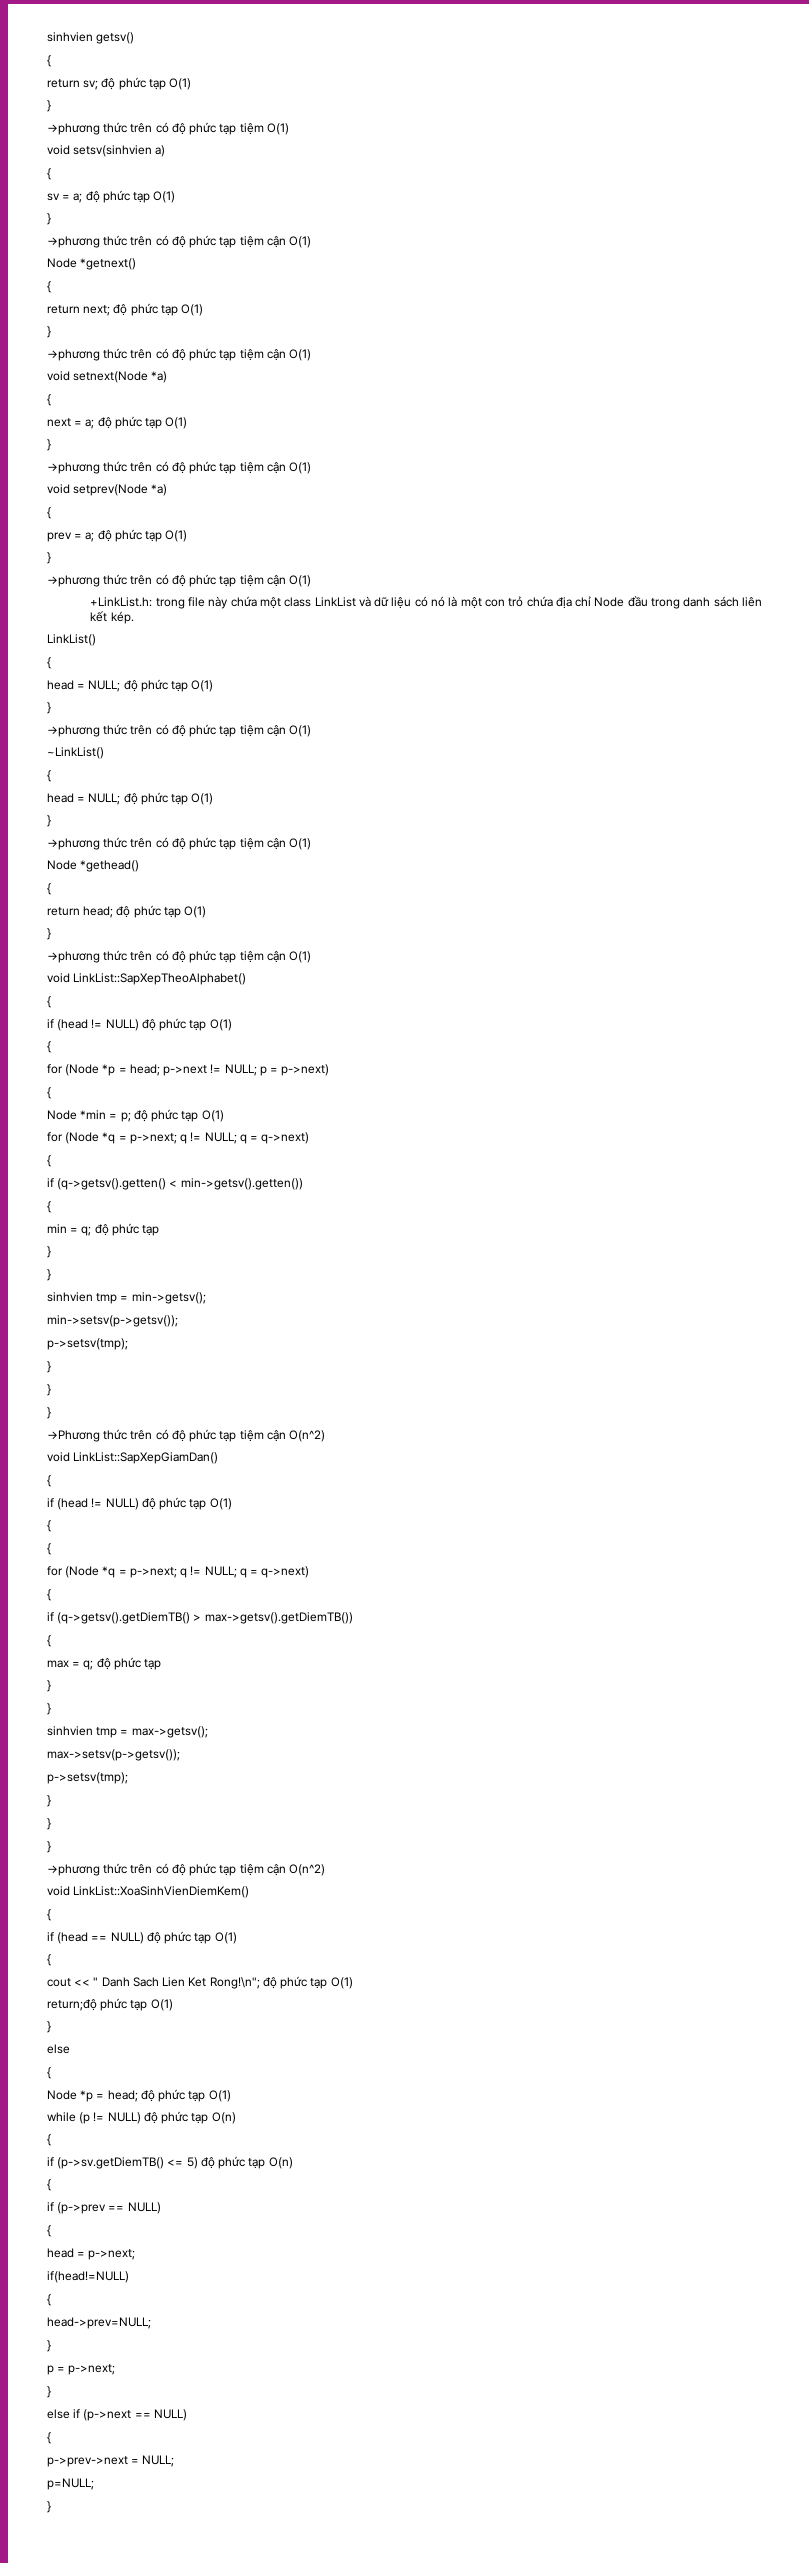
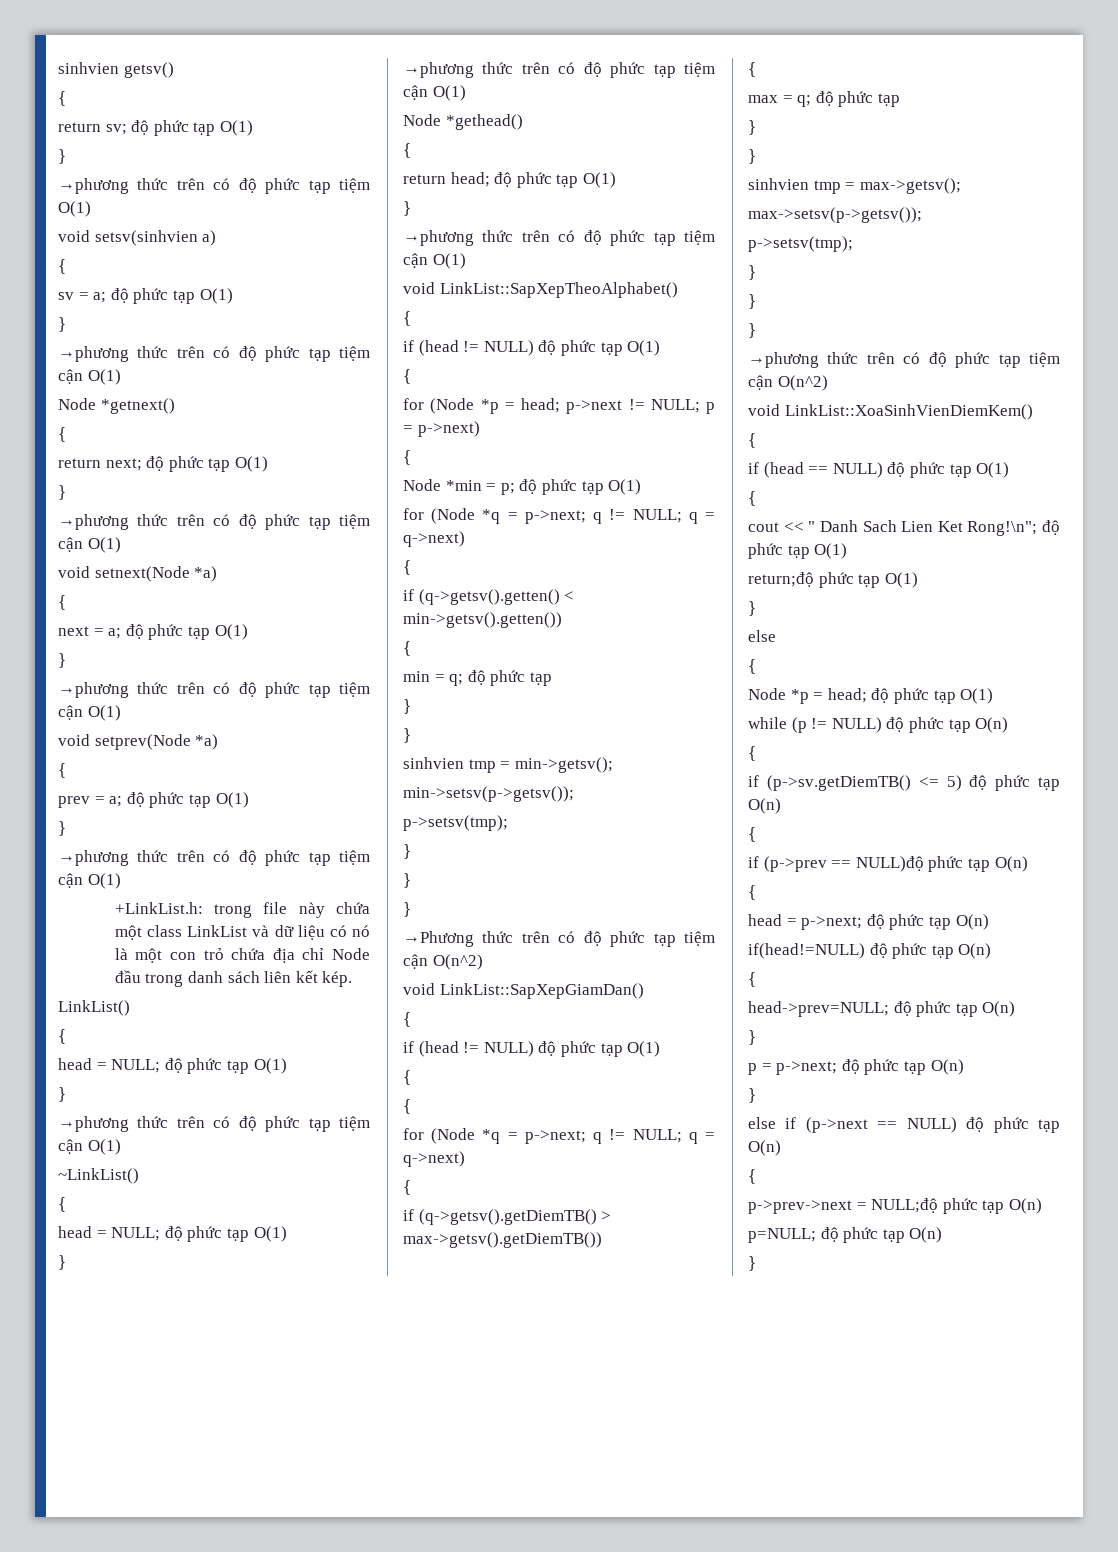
[127,2202,161,2214] NULL) -> [855,856,1028,872] NULL)độ phức tạp O(n)
[47,2271,129,2283] [47,2294,51,2306] [47,2317,151,2329] // if(head!=NULL) // { // head->prev=NULL; -> [866,914,989,930] [748,943,992,959] [748,972,756,987] [748,1001,1016,1017] độ phức tạp O(n) // if(head!=NULL) độ phức tạp O(n) // { // head->prev=NULL; độ phức tạp O(n)
(116, 2369) none -> [841,1059,964,1075] độ phức tạp O(n)
(187, 2415) none -> [966,1117,1060,1133] [748,1140,781,1156] độ phức tạp O(n)
[142,2455,175,2467] [47,2478,94,2490] NULL; // p=NULL; -> [871,1198,1042,1214] [748,1227,943,1243] NULL;độ phức tạp O(n) // p=NULL; độ phức tạp O(n)

